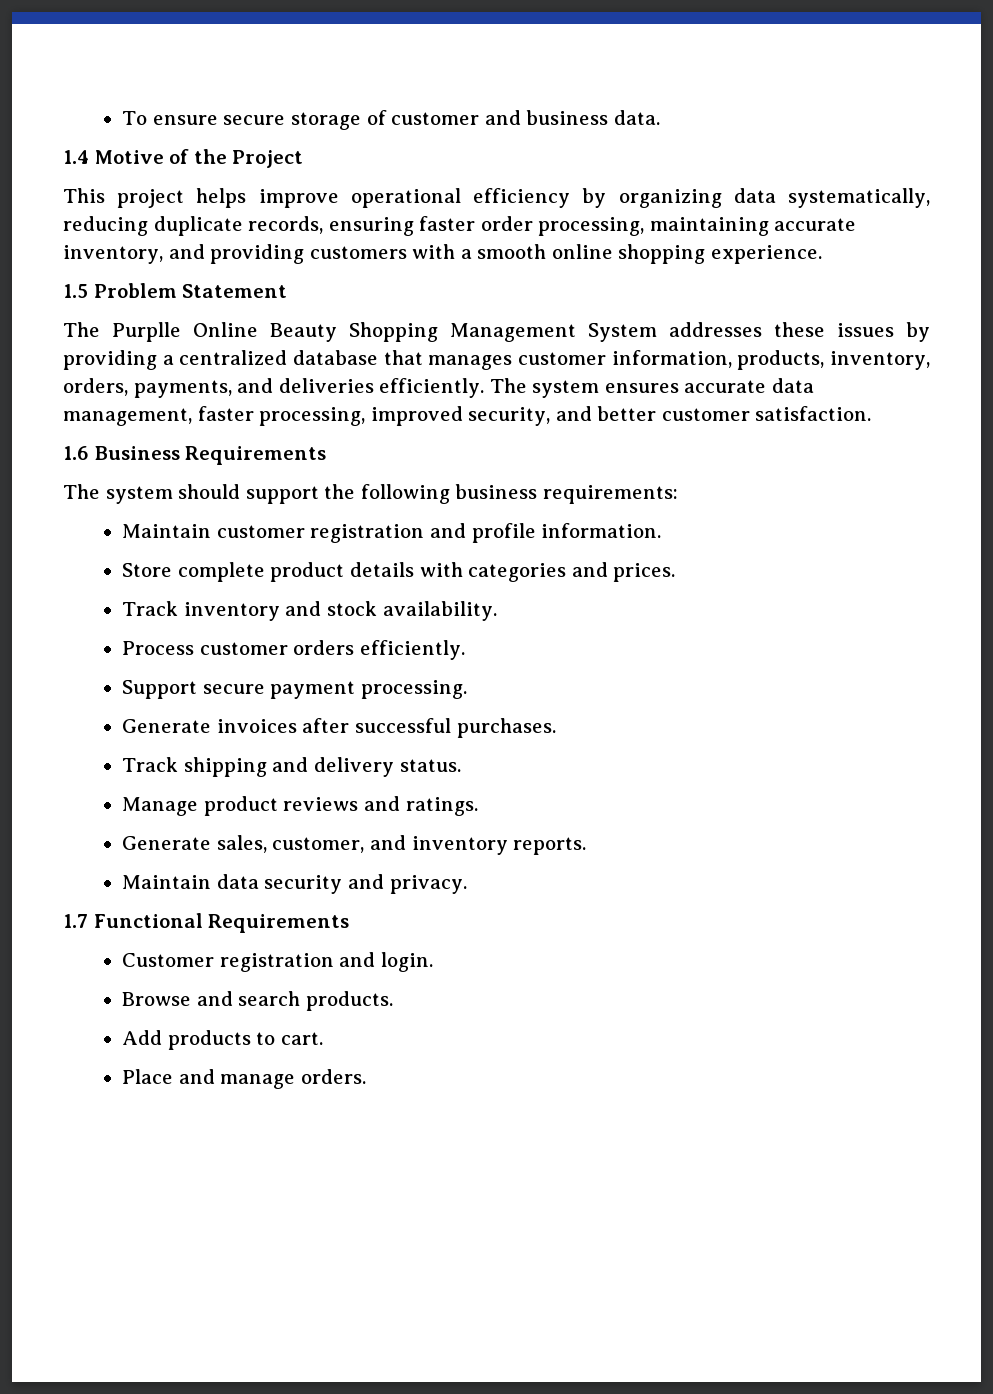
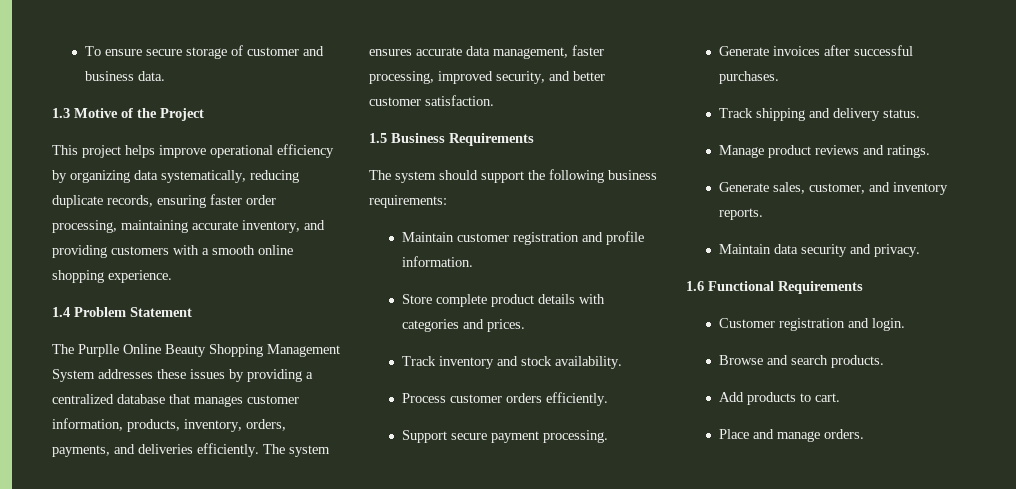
[63,150,89,164] 1.4 -> [52,108,70,118] 1.3
[63,284,88,298] 1.5 -> [52,307,70,317] 1.4
[63,446,89,460] 1.6 -> [369,133,387,143] 1.5
[63,914,88,928] 1.7 -> [686,281,704,291] 1.6

